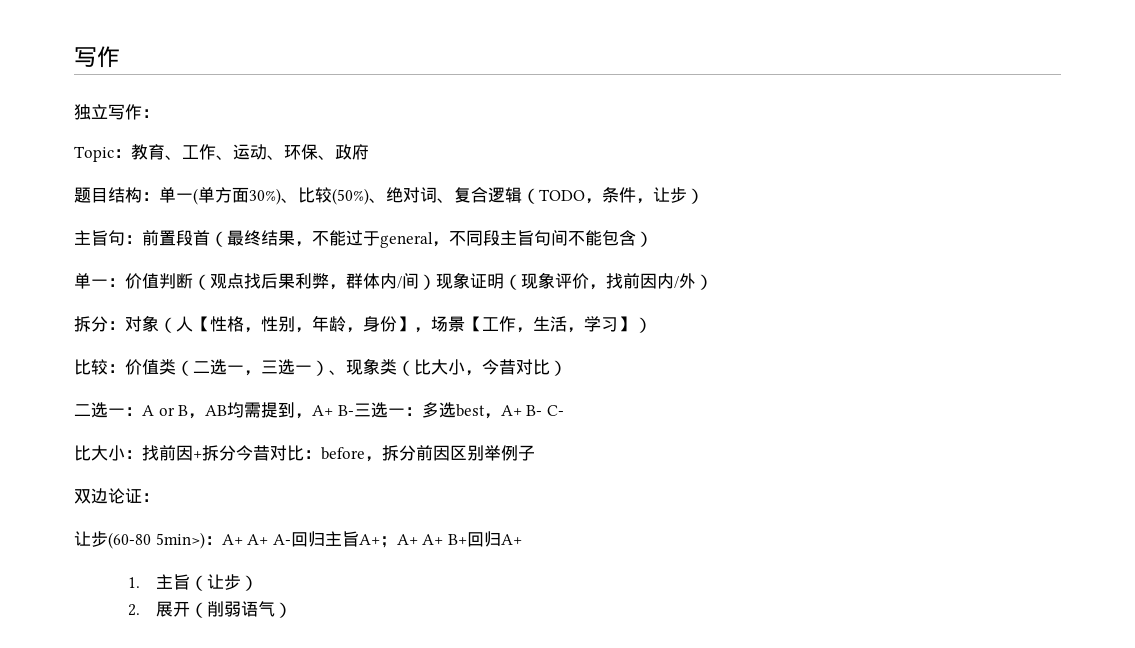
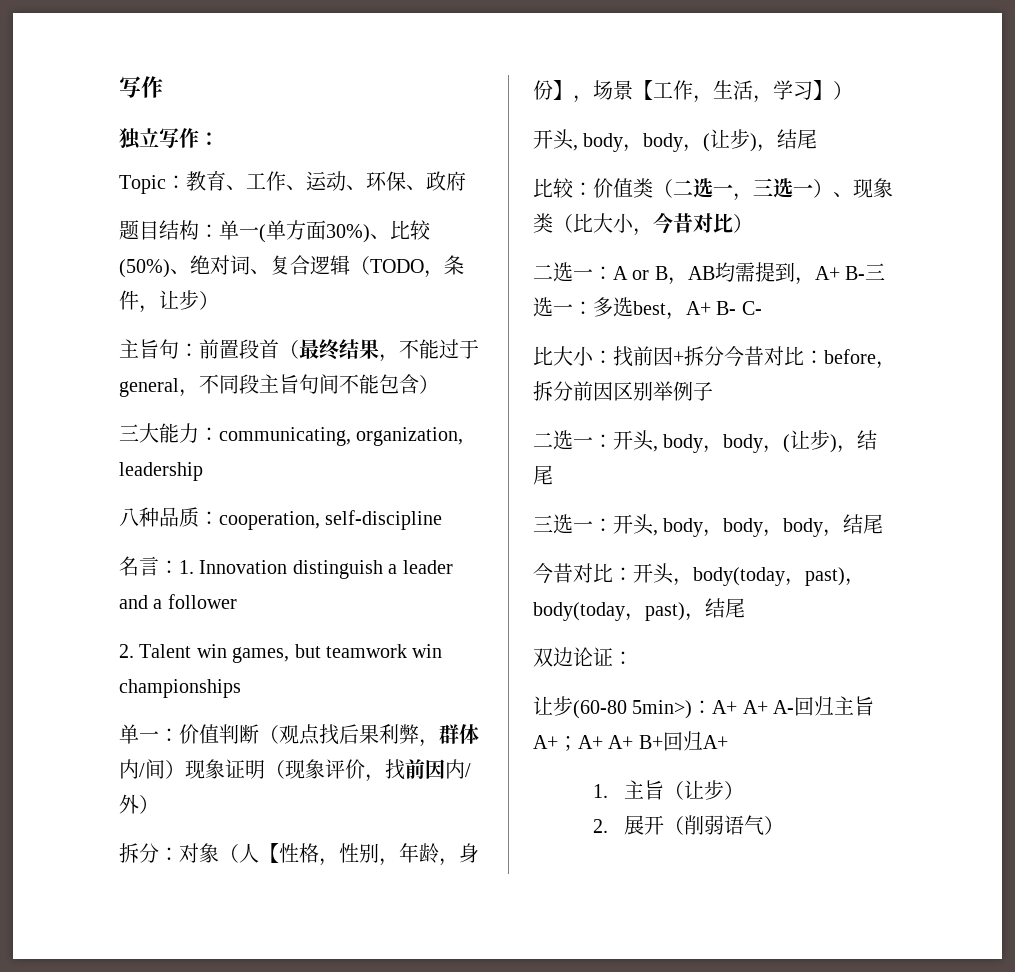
(653, 239) none -> [119,423,464,446] [119,462,203,481] [119,507,443,530] [119,556,453,579] [119,594,237,609] [119,644,443,663] [119,679,241,698] // 三大能力：communicating, organization, leadership // 八种品质：cooperation, self-discipline // 名言：1. Innovation distinguish a leader and a follower // 2. Talent win games, but teamwork win championships
(652, 325) none -> [533,129,818,152] // 开头, body，body，(让步)，结尾
(535, 453) none -> [533,430,878,453] [533,465,553,485] [533,514,884,537] [533,563,865,586] [533,598,745,621] // 二选一：开头, body，body，(让步)，结尾 // 三选一：开头, body，body，body，结尾 // 今昔对比：开头，body(today，past)，body(today，past)，结尾

